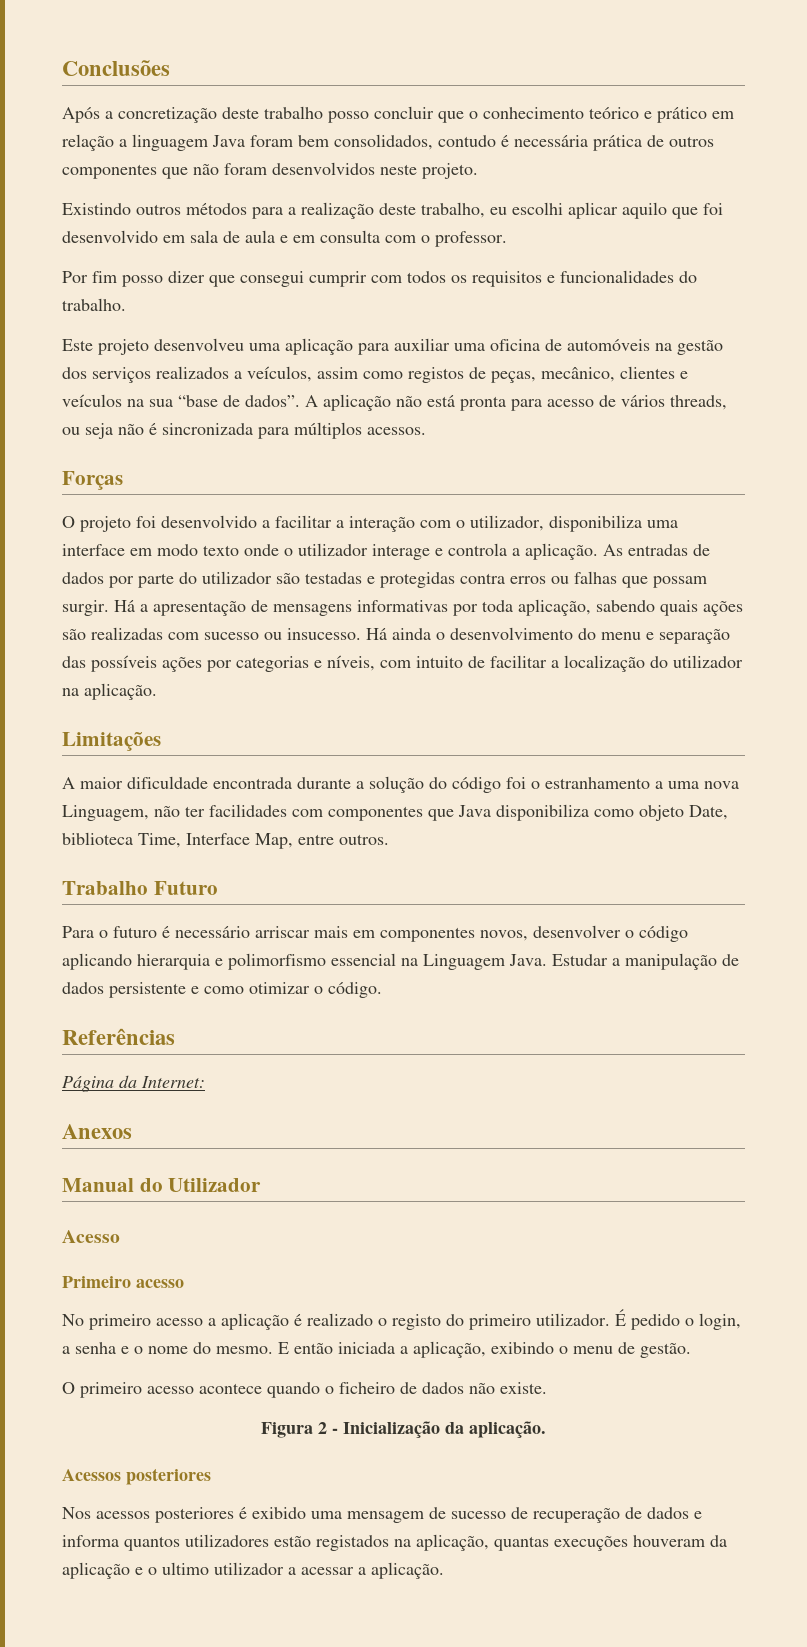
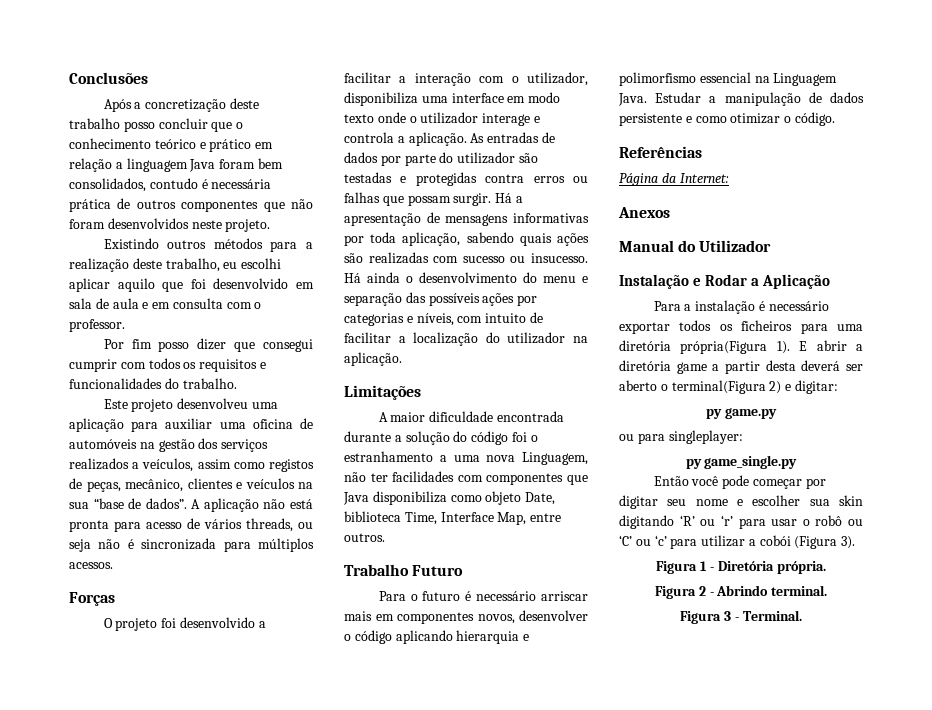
[62,1230,120,1243] [62,1276,184,1288] [62,1309,741,1330] [62,1341,691,1358] [62,1382,547,1398] [261,1421,546,1438] [62,1468,211,1485] [62,1507,702,1523] [62,1534,727,1551] [62,1562,444,1579] Acesso // Primeiro acesso // No primeiro acesso a aplicação é realizado o registo do primeiro utilizador. É pedido o login, a senha e o nome do mesmo. E então iniciada a aplicação, exibindo o menu de gestão. // O primeiro acesso acontece quando o ficheiro de dados não existe. // Figura 2 - Inicialização da aplicação. // Acessos posteriores // Nos acessos posteriores é exibido uma mensagem de sucesso de recuperação de dados e informa quantos utilizadores estão registados na aplicação, quantas execuções houveram da aplicação e o ultimo utilizador a acessar a aplicação. -> [619,274,830,289] [653,300,829,314] [619,320,863,334] [619,340,863,354] [619,360,863,374] [619,380,838,394] [706,408,777,419] [619,430,743,444] [685,455,798,469] [653,475,826,489] [619,495,863,509] [619,515,863,529] [619,535,856,549] [656,561,826,574] [654,585,828,599] [680,610,802,624] Instalação e Rodar a Aplicação // Para a instalação é necessário exportar todos os ficheiros para uma diretória própria(Figura 1). E abrir a diretória game a partir desta deverá ser aberto o terminal(Figura 2) e digitar: // py game.py // ou para singleplayer: // py game_single.py // Então você pode começar por digitar seu nome e escolher sua skin digitando ‘R’ ou ‘r’ para usar o robô ou ‘C’ ou ‘c’ para utilizar a cobói (Figura 3). // Figura 1 - Diretória própria. // Figura 2 - Abrindo terminal. // Figura 3 - Terminal.

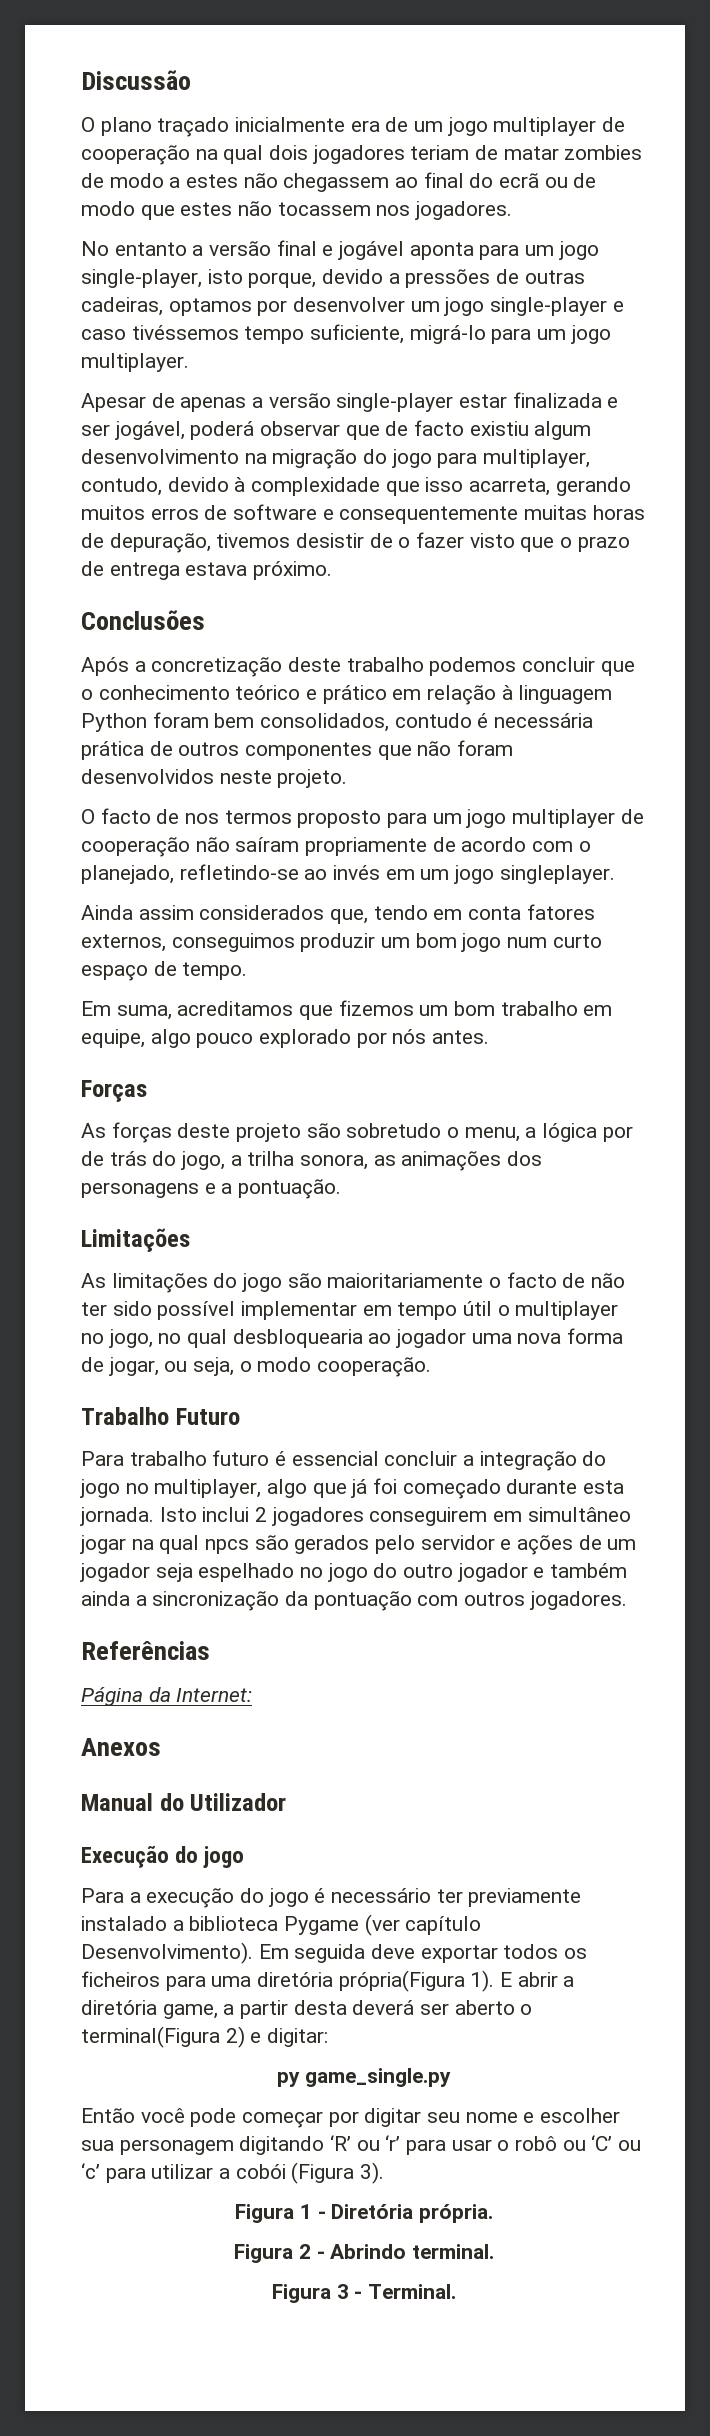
(69, 78) none -> [81,70,191,90] [81,117,626,137] [81,145,643,165] [81,172,597,192] [81,201,513,220] [81,240,599,260] [81,269,585,288] [81,297,624,316] [81,324,611,344] [81,353,189,372] [81,392,619,412] [81,420,592,440] [81,449,591,469] [81,477,631,496] [81,504,645,524] [81,532,630,553] [81,561,333,580] Discussão // O plano traçado inicialmente era de um jogo multiplayer de cooperação na qual dois jogadores teriam de matar zombies de modo a estes não chegassem ao final do ecrã ou de modo que estes não tocassem nos jogadores. // No entanto a versão final e jogável aponta para um jogo single-player, isto porque, devido a pressões de outras cadeiras, optamos por desenvolver um jogo single-player e caso tivéssemos tempo suficiente, migrá-lo para um jogo multiplayer. // Apesar de apenas a versão single-player estar finalizada e ser jogável, poderá observar que de facto existiu algum desenvolvimento na migração do jogo para multiplayer, contudo, devido à complexidade que isso acarreta, gerando muitos erros de software e consequentemente muitas horas de depuração, tivemos desistir de o fazer visto que o prazo de entrega estava próximo. //
[123,121,155,132] posso -> [429,657,517,676] podemos
[115,158,216,172] a linguagem Java -> [501,685,613,704] [81,713,147,732] à linguagem Python
[103,238,313,252] [69,258,282,272] [69,278,314,292] [69,298,262,309] [69,319,125,332] [103,338,313,352] [69,358,266,372] [69,378,237,389] [103,398,278,412] [69,418,313,432] [69,438,269,452] [69,458,314,472] [69,478,313,492] [69,498,313,512] [69,518,313,532] [69,538,314,552] [69,562,113,569] [69,592,115,606] [103,617,266,631] [344,72,588,86] [344,92,561,106] [344,112,540,126] [344,132,555,146] [344,152,538,166] [344,172,588,186] [344,192,523,206] [344,212,589,226] [344,232,589,246] [344,252,588,264] [344,272,588,283] [344,292,538,306] [344,312,543,326] [344,332,588,346] [344,352,402,366] [344,385,421,400] [378,411,564,422] [344,431,538,445] [344,451,588,465] [344,471,588,485] [343,491,556,505] [344,511,562,525] [344,533,385,542] Existindo outros métodos para a realização deste trabalho, eu escolhi aplicar aquilo que foi desenvolvido em sala de aula e em consulta com o professor. // Por fim posso dizer que consegui cumprir com todos os requisitos e funcionalidades do trabalho. // Este projeto desenvolveu uma aplicação para auxiliar uma oficina de automóveis na gestão dos serviços realizados a veículos, assim como registos de peças, mecânico, clientes e veículos na sua “base de dados”. A aplicação não está pronta para acesso de vários threads, ou seja não é sincronizada para múltiplos acessos. // Forças // O projeto foi desenvolvido a facilitar a interação com o utilizador, disponibiliza uma interface em modo texto onde o utilizador interage e controla a aplicação. As entradas de dados por parte do utilizador são testadas e protegidas contra erros ou falhas que possam surgir. Há a apresentação de mensagens informativas por toda aplicação, sabendo quais ações são realizadas com sucesso ou insucesso. Há ainda o desenvolvimento do menu e separação das possíveis ações por categorias e níveis, com intuito de facilitar a localização do utilizador na aplicação. // Limitações // A maior dificuldade encontrada durante a solução do código foi o estranhamento a uma nova Linguagem, não ter facilidades com componentes que Java disponibiliza como objeto Date, biblioteca Time, Interface Map, entre outros. -> [81,808,644,828] [81,837,591,857] [81,864,615,884] [81,904,595,924] [81,933,602,952] [81,961,248,981] [81,1000,613,1020] [81,1029,490,1048] [81,1080,147,1102] [81,1122,633,1143] [81,1151,543,1171] [81,1179,342,1199] [81,1228,190,1252] [81,1272,626,1293] [81,1301,619,1320] [81,1328,624,1348] [81,1357,432,1377] O facto de nos termos proposto para um jogo multiplayer de cooperação não saíram propriamente de acordo com o planejado, refletindo-se ao invés em um jogo singleplayer. // Ainda assim considerados que, tendo em conta fatores externos, conseguimos produzir um bom jogo num curto espaço de tempo. // Em suma, acreditamos que fizemos um bom trabalho em equipe, algo pouco explorado por nós antes. // Forças // As forças deste projeto são sobretudo o menu, a lógica por de trás do jogo, a trilha sonora, as animações dos personagens e a pontuação. // Limitações // As limitações do jogo são maioritariamente o facto de não ter sido possível implementar em tempo útil o multiplayer no jogo, no qual desbloquearia ao jogador uma nova forma de jogar, ou seja, o modo cooperação.
[410,594,418,601] o -> [129,1451,207,1466] trabalho
[476,591,588,601] [344,610,588,624] [344,630,530,644] [619,72,838,86] [618,92,864,106] [619,112,835,126] necessário arriscar mais em componentes novos, desenvolver o código aplicando hierarquia e polimorfismo essencial na Linguagem Java. Estudar a manipulação de dados persistente e como otimizar o código. -> [291,1451,607,1471] [80,1478,625,1499] [80,1507,631,1526] [80,1535,637,1555] [80,1563,628,1582] [81,1591,627,1611] essencial concluir a integração do jogo no multiplayer, algo que já foi começado durante esta jornada. Isto inclui 2 jogadores conseguirem em simultâneo jogar na qual npcs são gerados pelo servidor e ações de um jogador seja espelhado no jogo do outro jogador e também ainda a sincronização da pontuação com outros jogadores.
[619,274,830,289] [653,300,829,314] Instalação e Rodar a Aplicação // Para a instalação é necessário -> [81,1845,245,1868] [81,1888,582,1908] [81,1914,482,1936] [81,1942,416,1964] Execução do jogo // Para a execução do jogo é necessário ter previamente instalado a biblioteca Pygame (ver capítulo Desenvolvimento). Em seguida deve
[676,362,707,374] game -> [162,2004,218,2019] game,
[706,408,777,419] [619,430,743,444] // py game.py // ou para singleplayer: -> (329, 2037) none
[839,495,863,506] skin -> [119,2139,234,2155] personagem

